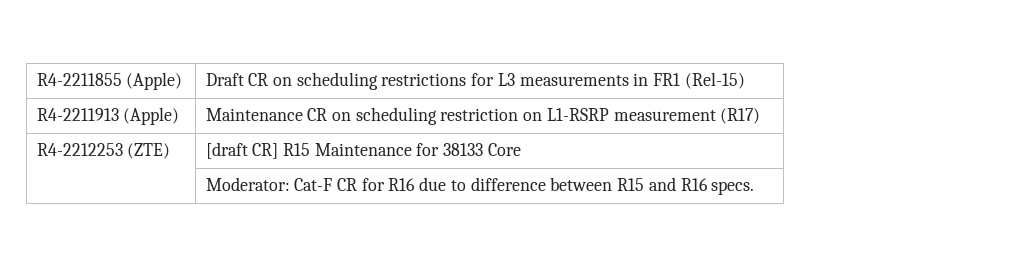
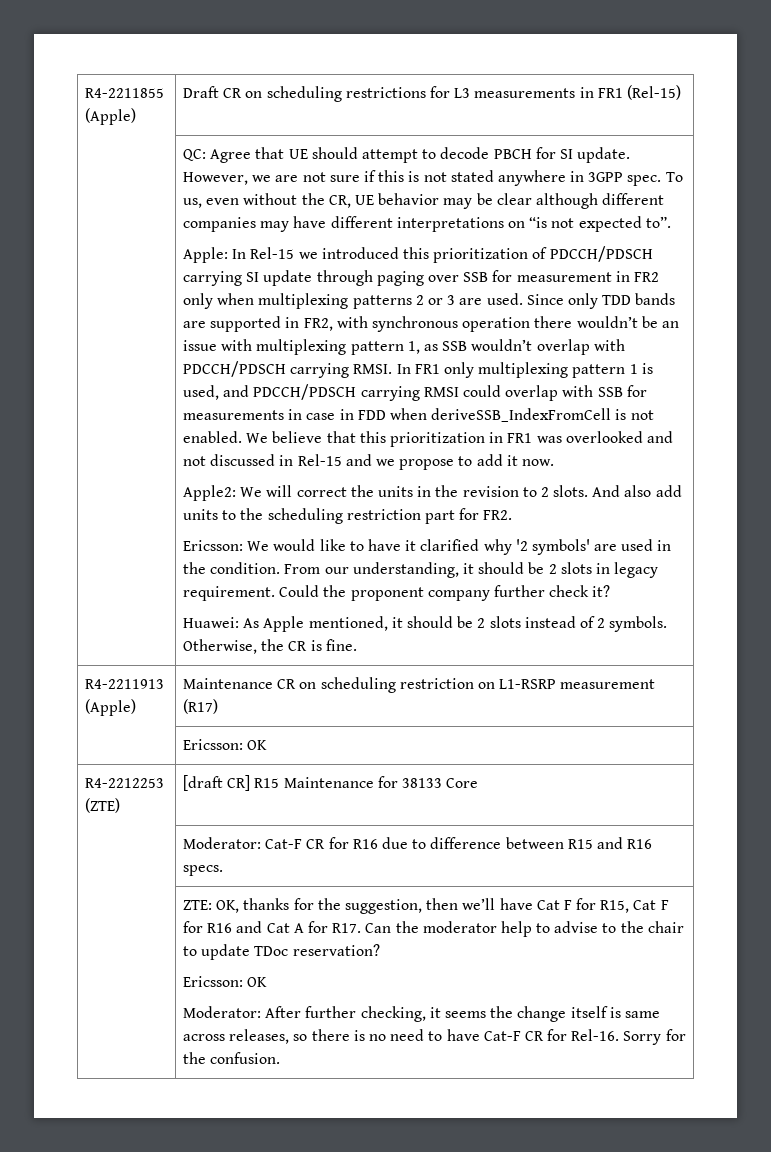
(745, 80) none -> [183,147,631,163] [183,170,683,186] [183,193,665,209] [183,216,671,232] [183,246,653,263] [183,270,659,286] [183,293,676,309] [183,316,679,332] [183,339,625,355] [183,361,653,378] [183,384,647,401] [183,408,654,422] [183,431,673,447] [183,454,554,470] [183,485,682,501] [183,508,513,524] [183,539,672,555] [183,562,659,578] [183,585,611,601] [183,616,668,632] [183,639,357,654] // | QC: Agree that UE should attempt to decode PBCH for SI update. However, we are not sure if this is not stated anywhere in 3GPP spec. To us, even without the CR, UE behavior may be clear although different companies may have different interpretations on “is not expected to”. // Apple: In Rel-15 we introduced this prioritization of PDCCH/PDSCH carrying SI update through paging over SSB for measurement in FR2 only when multiplexing patterns 2 or 3 are used. Since only TDD bands are supported in FR2, with synchronous operation there wouldn’t be an issue with multiplexing pattern 1, as SSB wouldn’t overlap with PDCCH/PDSCH carrying RMSI. In FR1 only multiplexing pattern 1 is used, and PDCCH/PDSCH carrying RMSI could overlap with SSB for measurements in case in FDD when deriveSSB_IndexFromCell is not enabled. We believe that this prioritization in FR1 was overlooked and not discussed in Rel-15 and we propose to add it now. // Apple2: We will correct the units in the revision to 2 slots. And also add units to the scheduling restriction part for FR2. // Ericsson: We would like to have it clarified why '2 symbols' are used in the condition. From our understanding, it should be 2 slots in legacy requirement. Could the proponent company further check it? // Huawei: As Apple mentioned, it should be 2 slots instead of 2 symbols. Otherwise, the CR is fine.
(761, 116) none -> [183,739,268,750] // | Ericsson: OK
(755, 188) none -> [183,898,669,914] [183,921,684,937] [183,944,380,960] [183,976,268,987] [183,1006,660,1022] [183,1029,686,1045] [183,1052,281,1064] // | ZTE: OK, thanks for the suggestion, then we’ll have Cat F for R15, Cat F for R16 and Cat A for R17. Can the moderator help to advise to the chair to update TDoc reservation? // Ericsson: OK // Moderator: After further checking, it seems the change itself is same across releases, so there is no need to have Cat-F CR for Rel-16. Sorry for the confusion.

